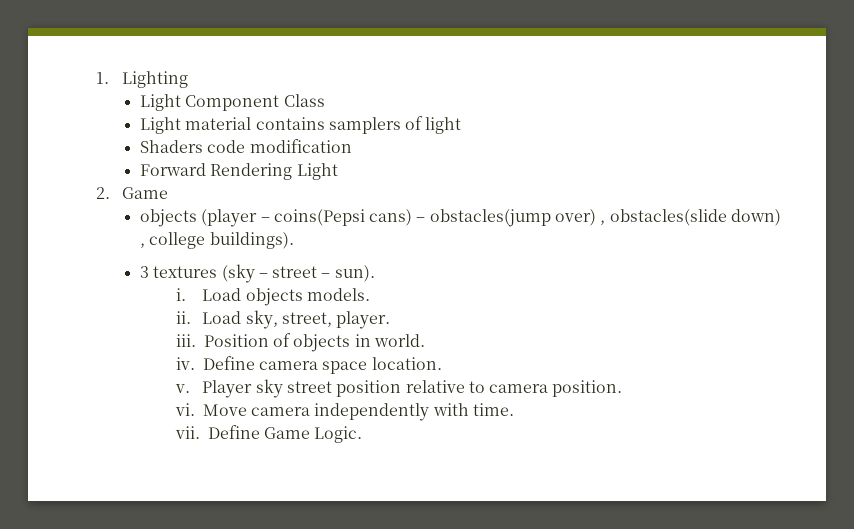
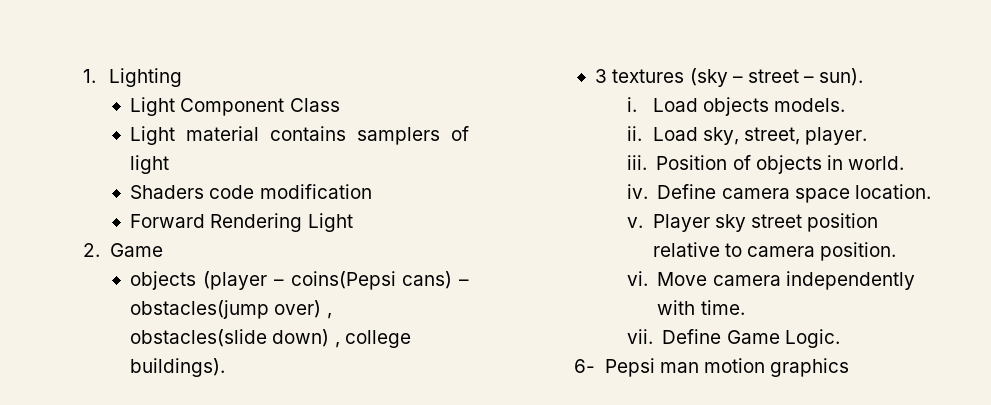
(363, 434) none -> [574,358,850,377] // 6- Pepsi man motion graphics

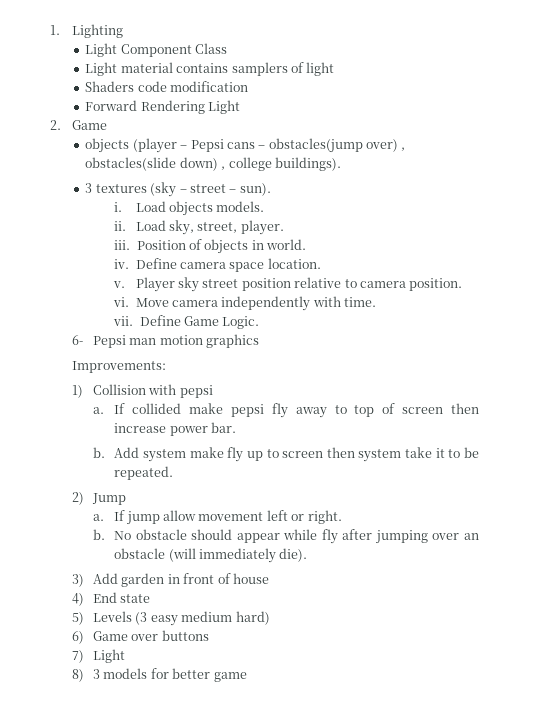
[290,271,453,290] coins(Pepsi cans) -> [190,139,255,152] Pepsi cans
(850, 367) none -> [71,361,166,373] [71,384,213,398] [93,403,479,418] [114,422,237,436] [93,447,479,462] [114,466,174,480] [71,492,127,505] [93,510,342,525] [93,529,479,544] [114,548,308,563] [71,573,269,587] [71,592,151,606] [71,611,270,626] [71,630,209,644] [71,649,126,663] [71,668,247,682] // Improvements: // 1) Collision with pepsi // a. If collided make pepsi fly away to top of screen then increase power bar. // b. Add system make fly up to screen then system take it to be repeated. // 2) Jump // a. If jump allow movement left or right. // b. No obstacle should appear while fly after jumping over an obstacle (will immediately die). // 3) Add garden in front of house // 4) End state // 5) Levels (3 easy medium hard) // 6) Game over buttons // 7) Light // 8) 3 models for better game

